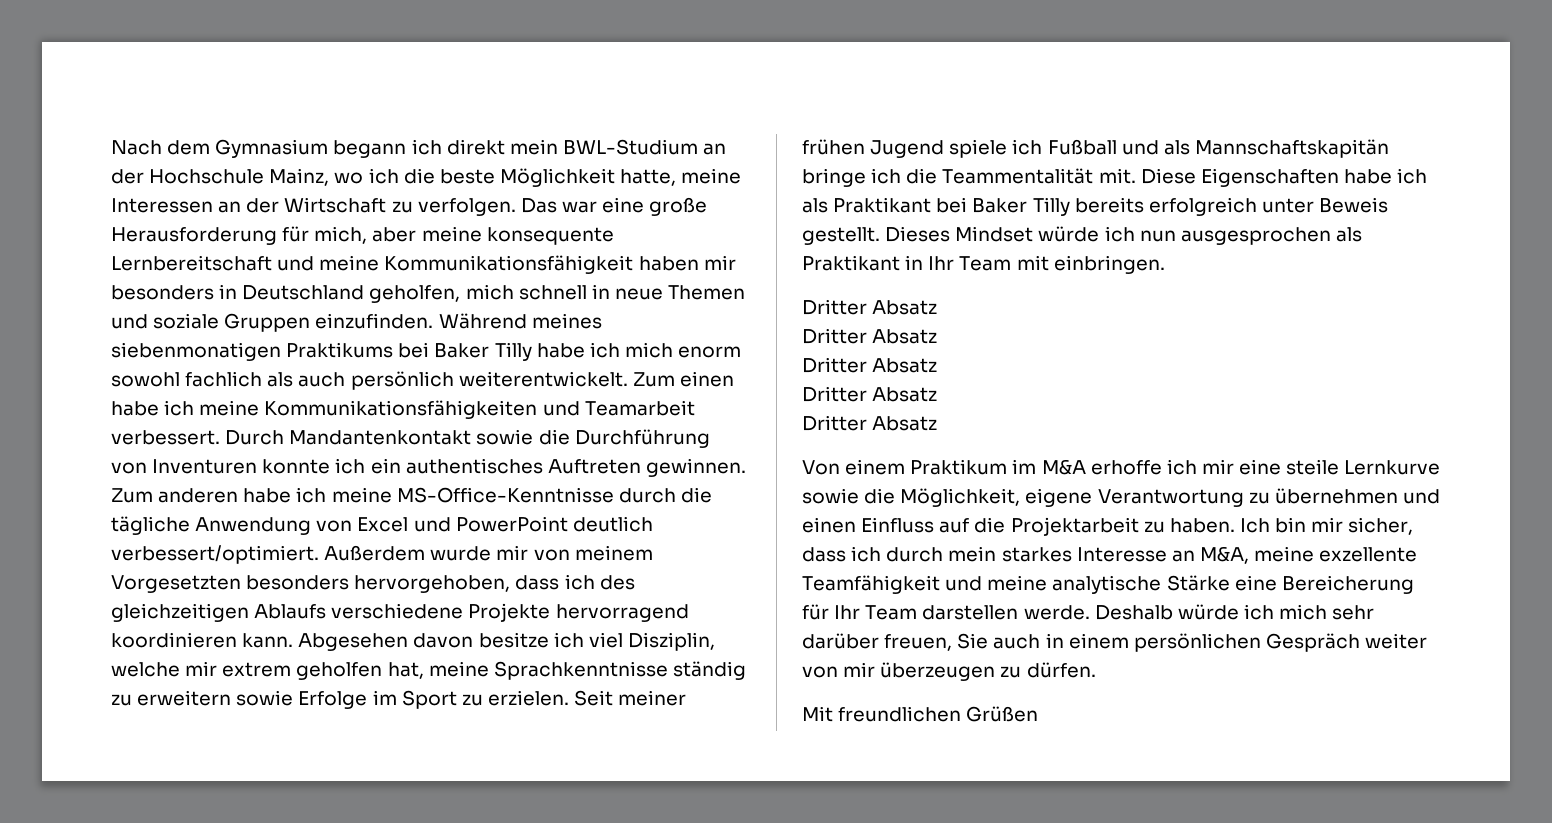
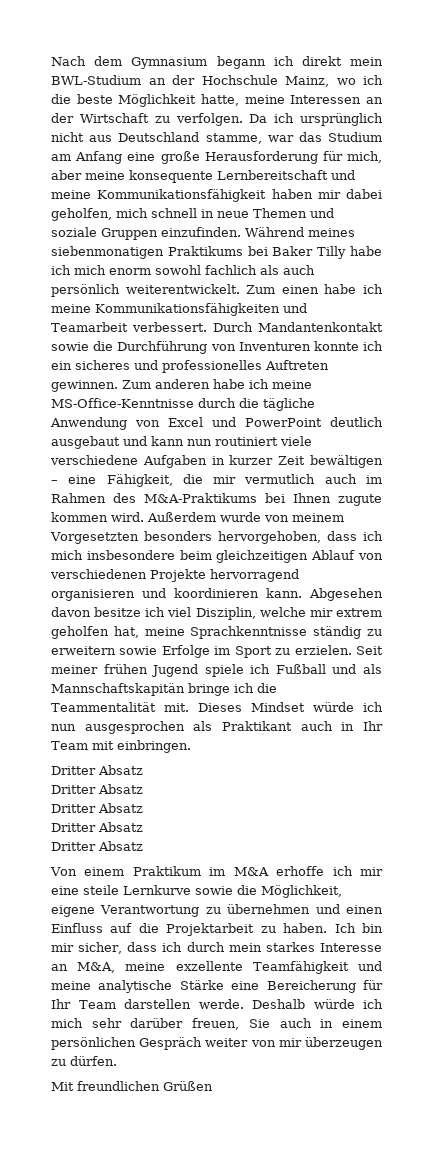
[520,198,597,213] Das war -> [249,113,383,126] [51,132,382,144] [51,151,123,164] Da ich ursprünglich nicht aus Deutschland stamme, war das Studium am Anfang
[111,284,365,300] besonders in Deutschland -> [346,189,382,199] dabei
[405,458,543,474] authentisches -> [75,360,262,373] sicheres und professionelles
[111,545,319,564] verbessert/optimiert. -> [51,436,312,449] [50,455,384,468] [51,474,382,487] [51,493,382,506] [51,512,144,522] ausgebaut und kann nun routiniert viele verschiedene Aufgaben in kurzer Zeit bewältigen – eine Fähigkeit, die mir vermutlich auch im Rahmen des M&A-Praktikums bei Ihnen zugute kommen wird.
[496,545,529,560] mir -> (261, 517) none
[599,575,635,590] [111,603,689,622] des gleichzeitigen Ablaufs verschiedene Projekte hervorragend -> [51,550,383,563] [50,569,299,582] [51,588,166,601] mich insbesondere beim gleichzeitigen Ablauf von verschiedenen Projekte hervorragend organisieren und
[1140,168,1428,187] [802,197,1389,216] [802,227,880,245] Diese Eigenschaften habe ich als Praktikant bei Baker Tilly bereits erfolgreich unter Beweis gestellt. -> (189, 707) none
(900, 263) none -> [300,721,333,731] auch

